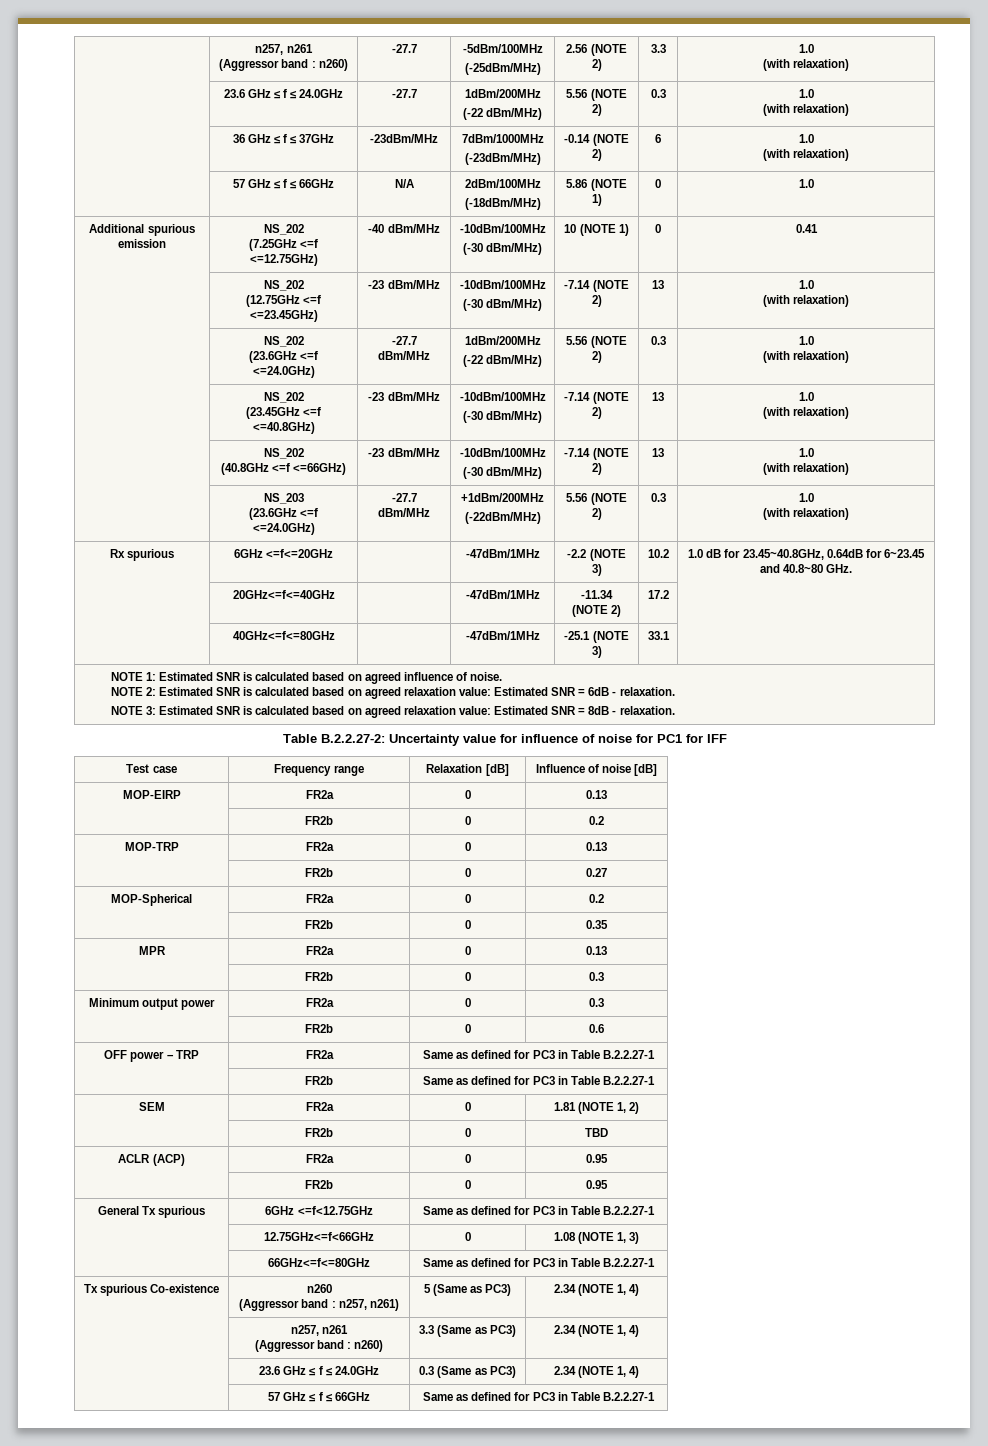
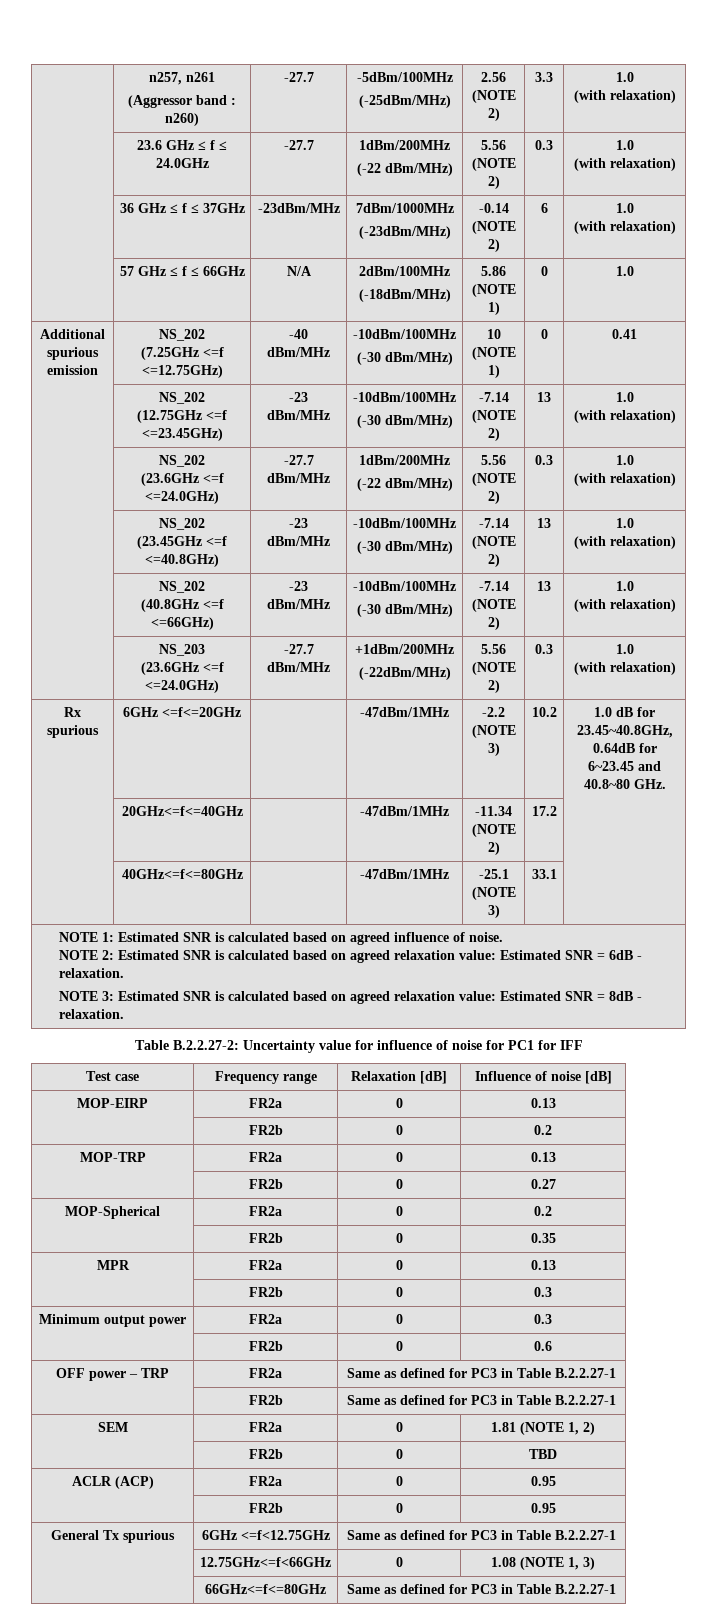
[83,1284,220,1296] [306,1284,332,1293] [239,1299,399,1311] [423,1284,512,1296] [553,1284,640,1296] [290,1325,349,1336] [254,1340,384,1352] [419,1325,516,1337] [553,1325,640,1337] [259,1366,379,1376] [419,1366,516,1378] [553,1366,640,1378] [268,1392,370,1402] [423,1392,655,1401] // Tx spurious Co-existence | n260 // (Aggressor band : n257, n261) | 5 (Same as PC3) | 2.34 (NOTE 1, 4) // | n257, n261 // (Aggressor band : n260) | 3.3 (Same as PC3) | 2.34 (NOTE 1, 4) // | 23.6 GHz ≤ f ≤ 24.0GHz | 0.3 (Same as PC3) | 2.34 (NOTE 1, 4) // | 57 GHz ≤ f ≤ 66GHz | Same as defined for PC3 in Table B.2.2.27-1 -> (616, 1589) none

